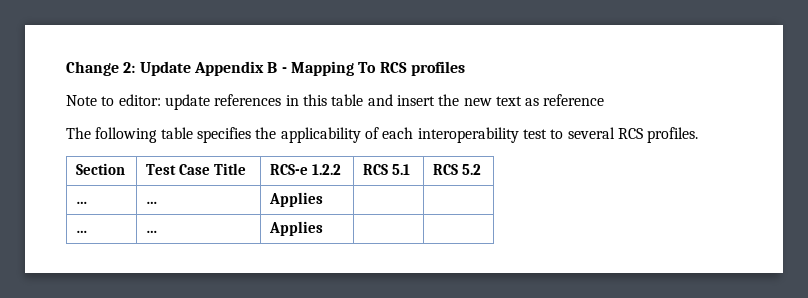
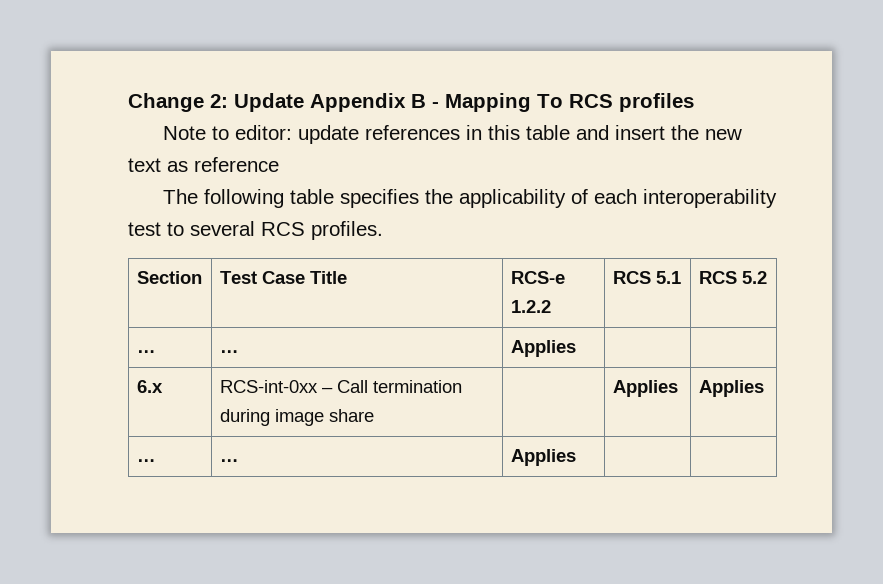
(324, 199) none -> [136,380,163,393] [219,380,462,393] [219,409,374,426] [612,380,678,397] [698,380,764,397] // 6.x | RCS-int-0xx – Call termination during image share | | Applies | Applies

